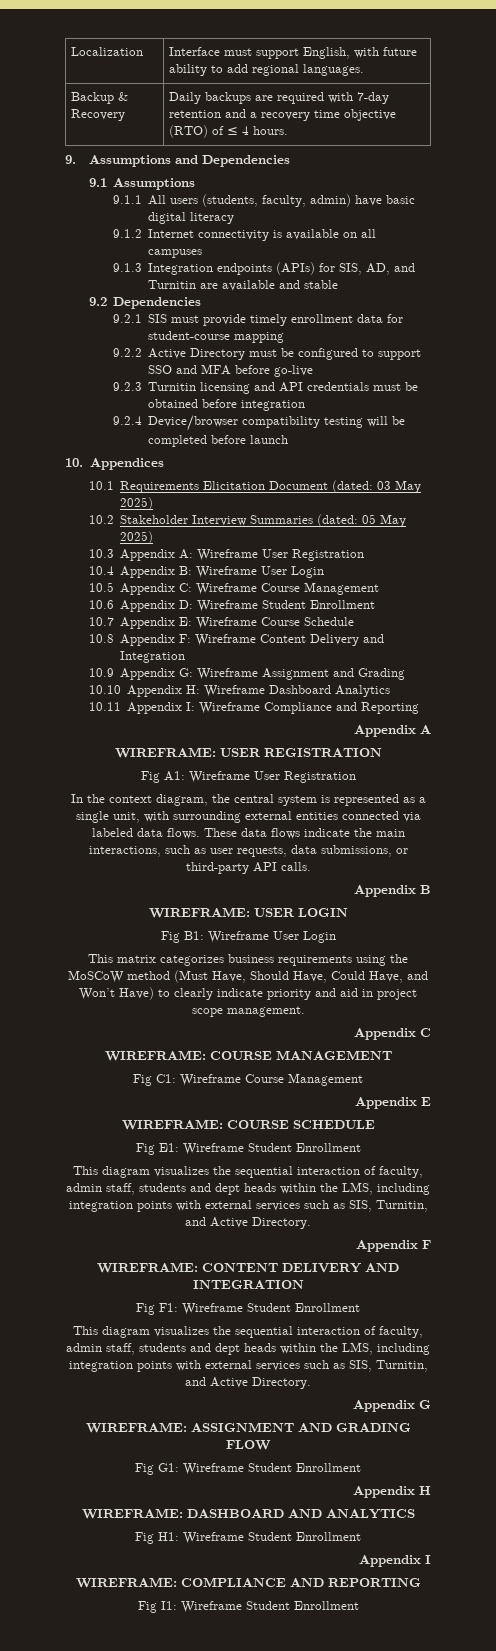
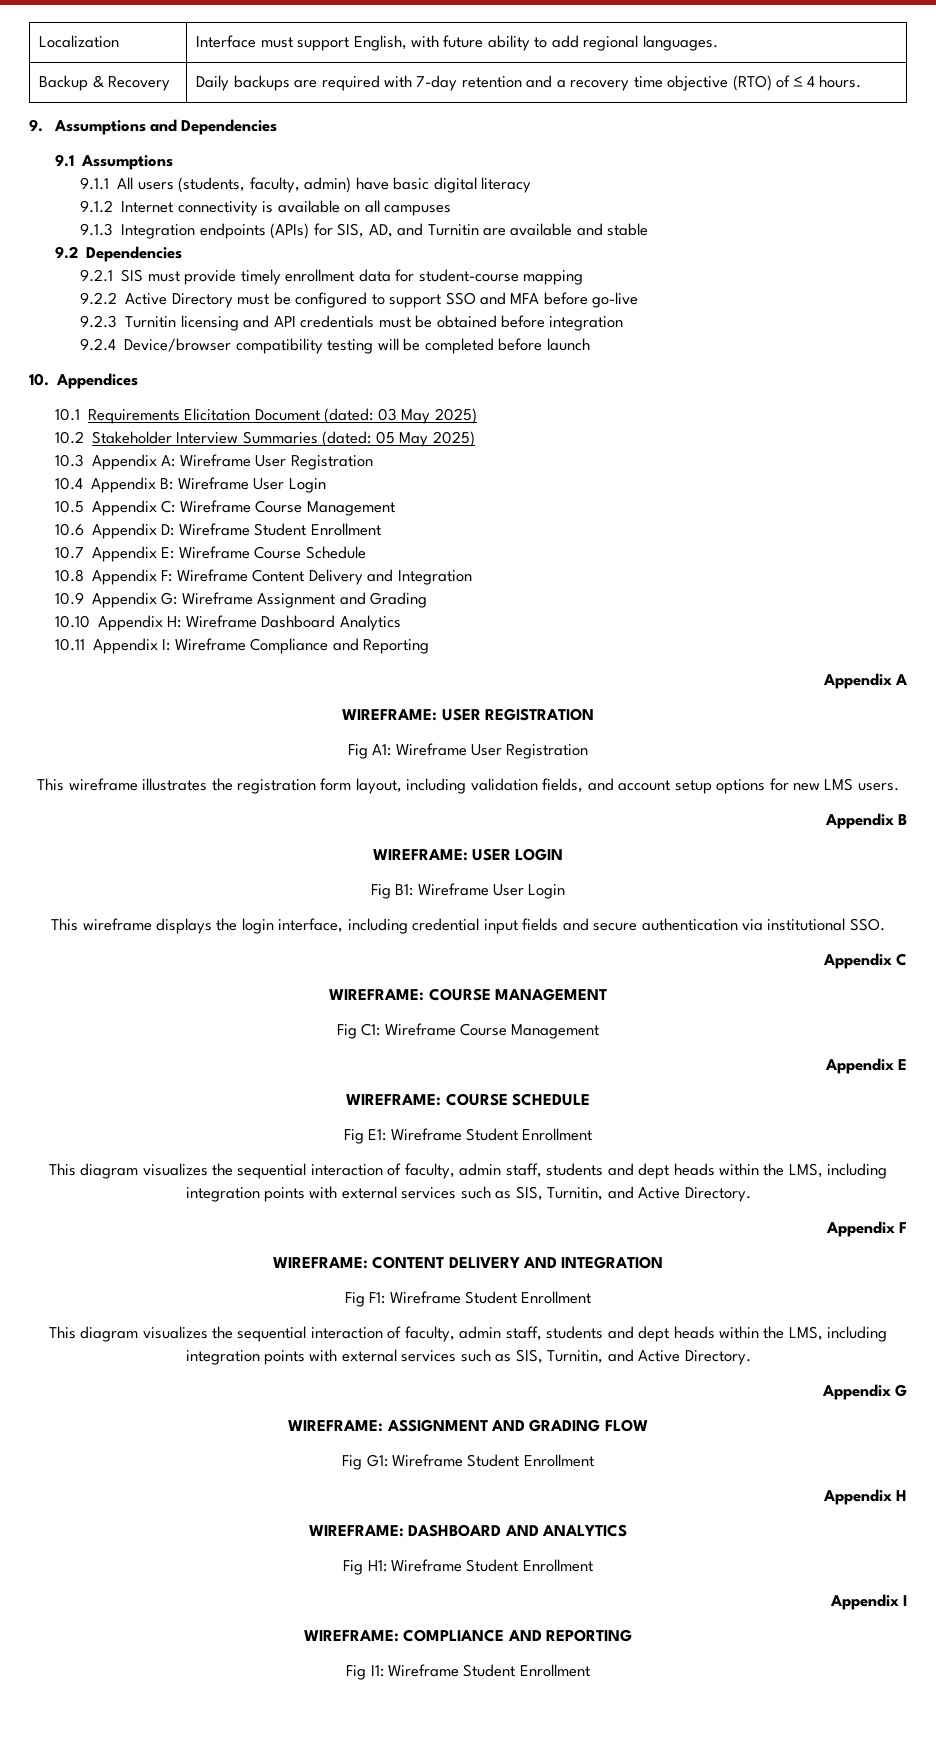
[70,794,426,806] [75,811,421,823] [91,828,405,839] [88,845,408,857] [185,862,311,874] In the context diagram, the central system is represented as a single unit, with surrounding external entities connected via labeled data flows. These data flows indicate the main interactions, such as user requests, data submissions, or third-party API calls. -> [37,778,899,794] This wireframe illustrates the registration form layout, including validation fields, and account setup options for new LMS users.
[117,954,408,966] [68,970,428,983] [79,987,417,1000] [191,1006,305,1017] matrix categorizes business requirements using the MoSCoW method (Must Have, Should Have, Could Have, and Won’t Have) to clearly indicate priority and aid in project scope management. -> [82,918,885,934] wireframe displays the login interface, including credential input fields and secure authentication via institutional SSO.

